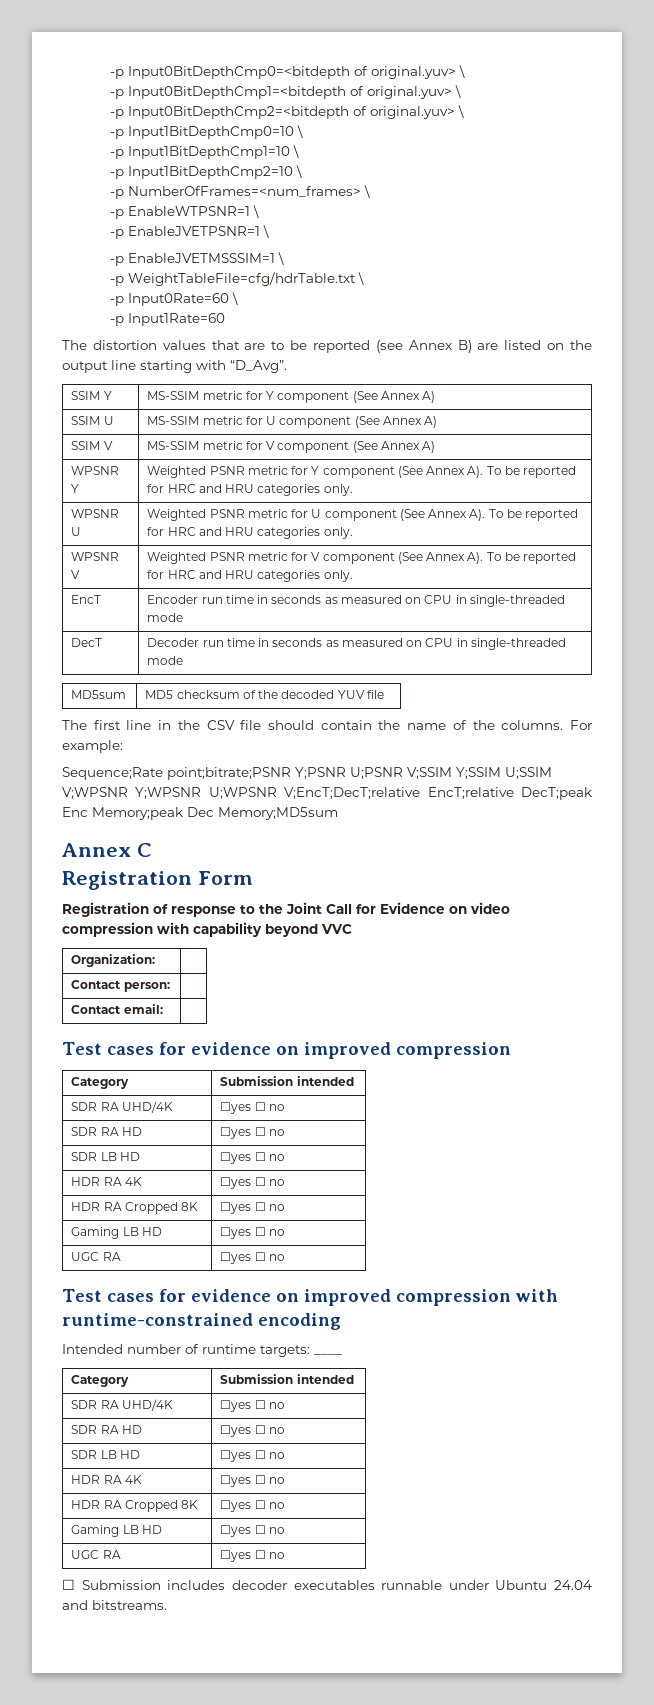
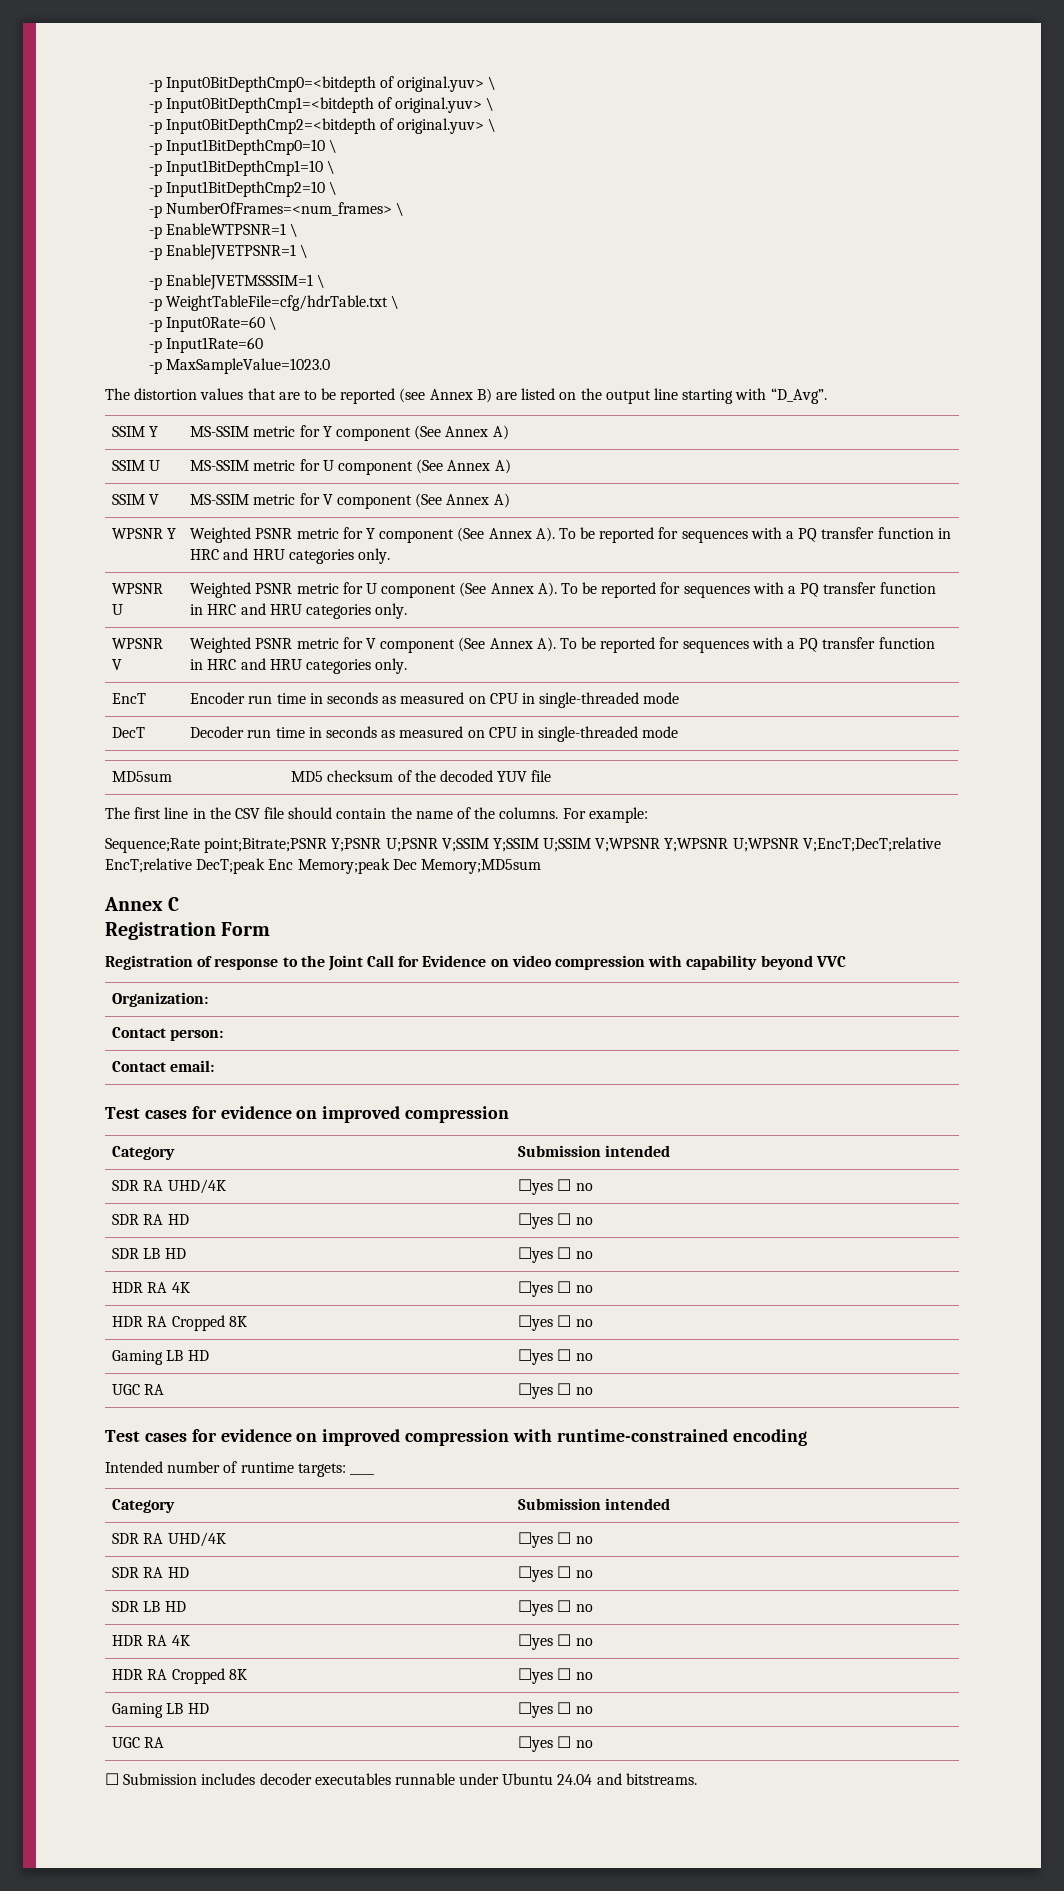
(226, 319) none -> [148,358,330,374] // -p MaxSampleValue=1023.0
(165, 488) none -> [681,527,951,543] sequences with a PQ transfer function in
(165, 531) none -> [683,582,936,598] [190,604,204,615] sequences with a PQ transfer function in
(165, 574) none -> [682,637,935,653] [190,659,204,670] sequences with a PQ transfer function in
[167,767,291,780] point;bitrate;PSNR -> [204,838,328,853] point;Bitrate;PSNR

